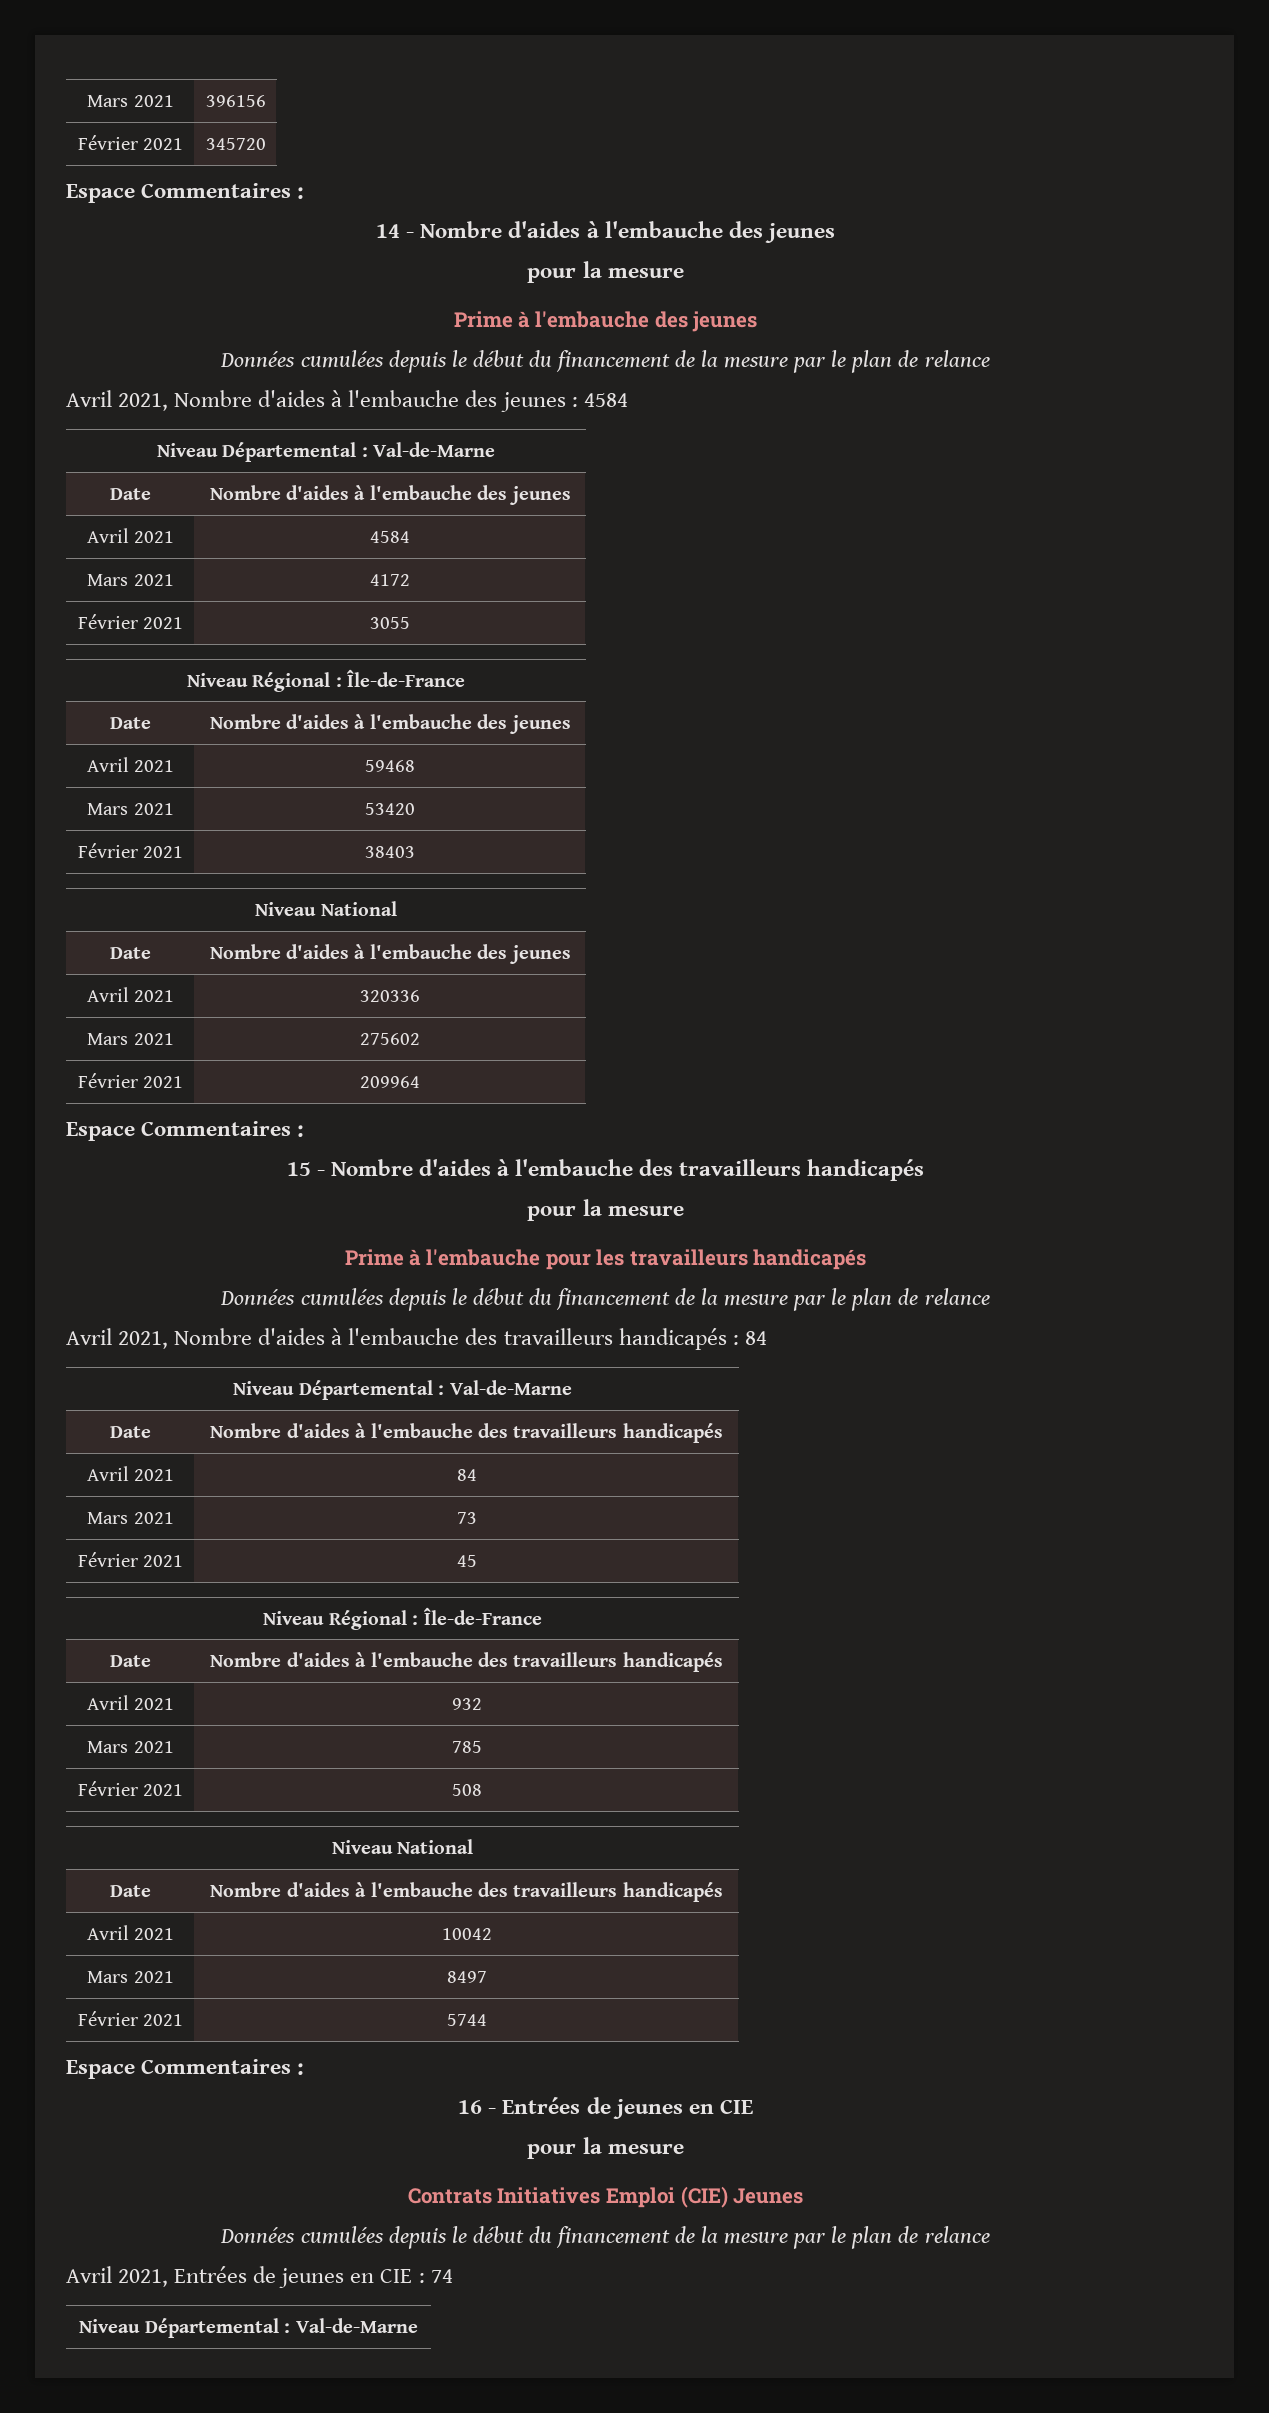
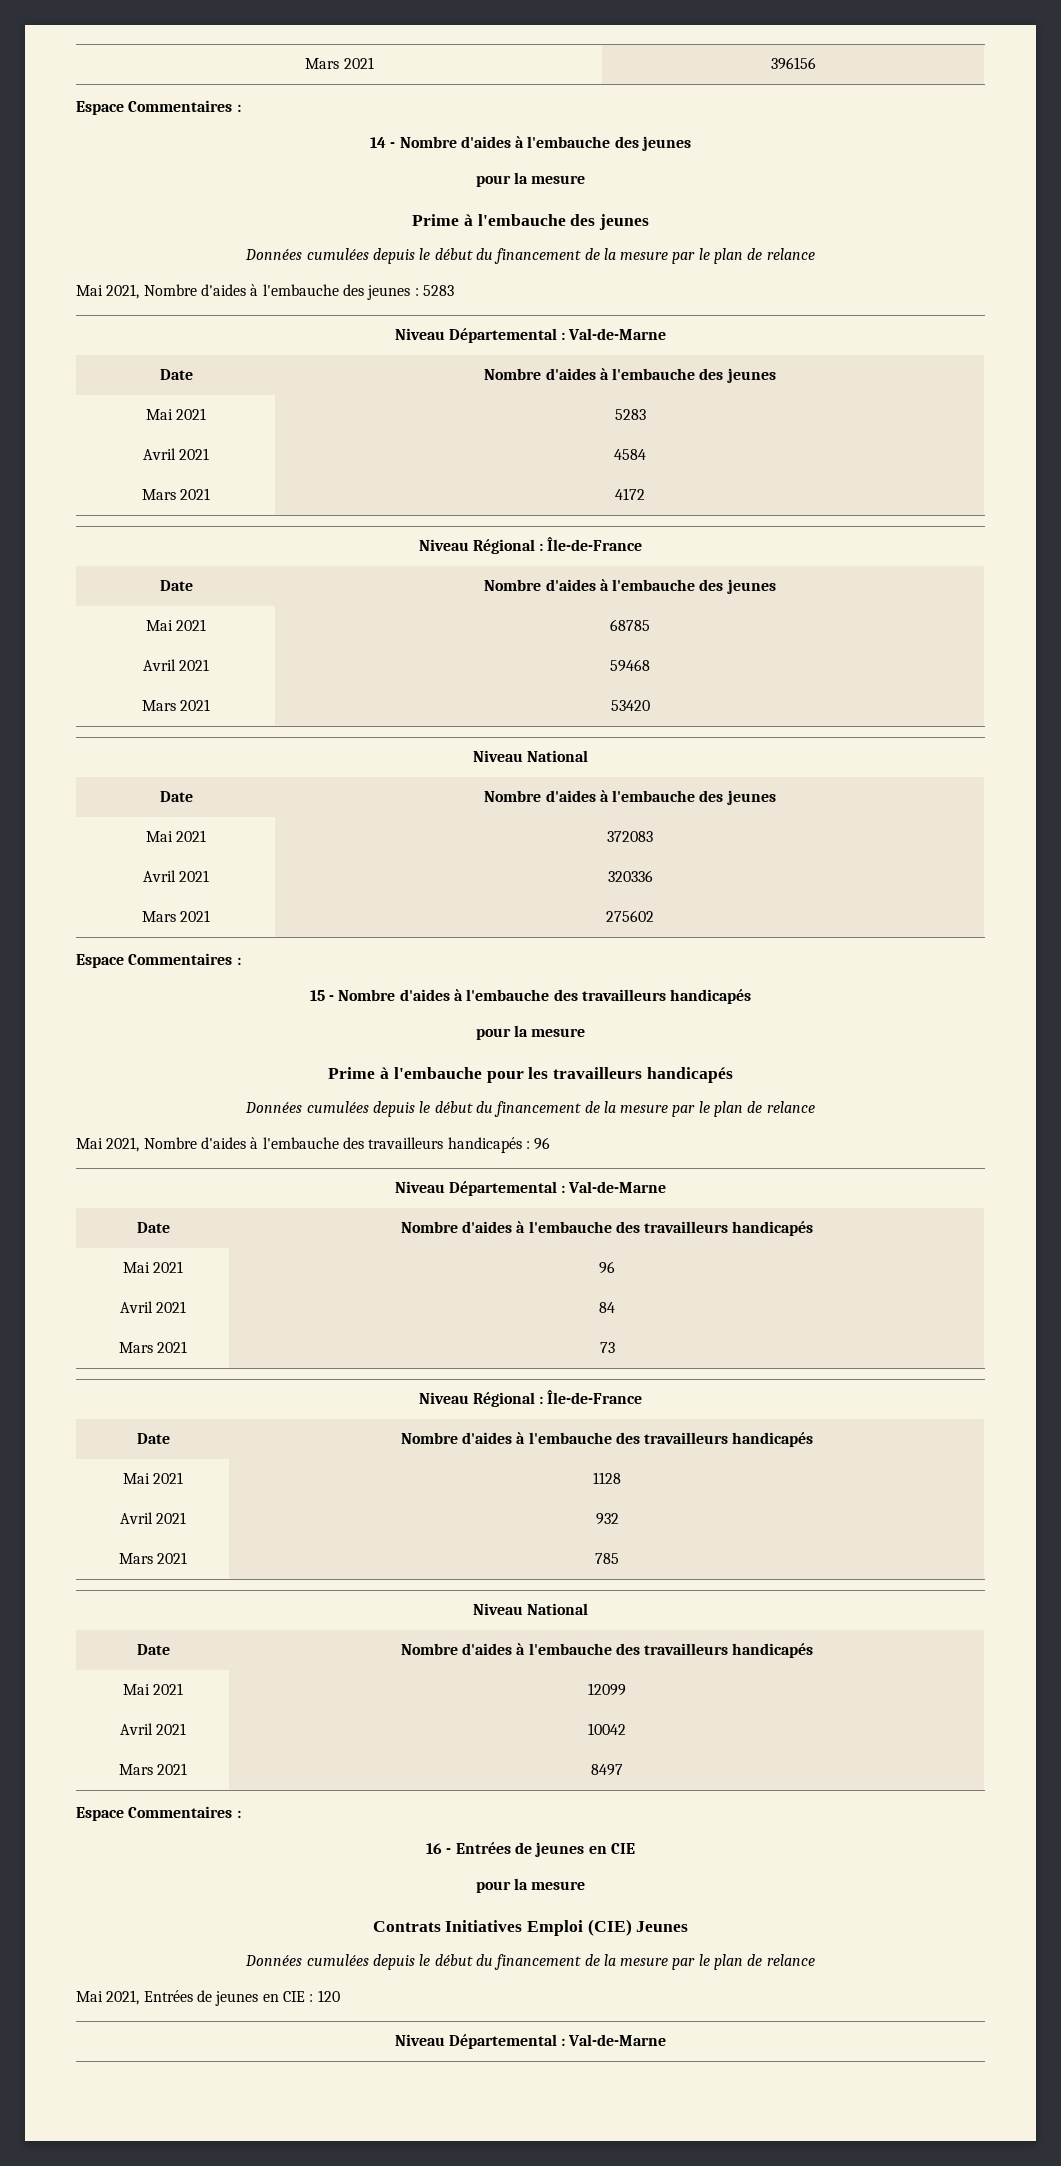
[77,135,184,150] [205,138,266,150] // Février 2021 | 345720 -> (816, 63) none
[66,390,112,407] Avril -> [76,285,103,296] Mai
[583,393,628,407] 4584 -> [422,285,454,296] 5283
(571, 495) none -> [145,408,207,420] [614,409,646,420] // Mai 2021 | 5283
[77,614,184,629] [370,617,410,629] // Février 2021 | 3055 -> (645, 494) none
(571, 724) none -> [145,619,207,631] [610,619,650,631] // Mai 2021 | 68785
[77,843,184,858] [365,846,415,858] // Février 2021 | 38403 -> (650, 705) none
(571, 954) none -> [145,830,207,842] [607,831,653,842] // Mai 2021 | 372083
[77,1073,184,1088] [360,1076,420,1088] // Février 2021 | 209964 -> (654, 916) none
[66,1328,112,1345] Avril -> [76,1138,103,1149] Mai
[744,1331,767,1345] 84 -> [534,1137,551,1150] 96
(723, 1433) none -> [122,1261,184,1273] [599,1261,615,1274] // Mai 2021 | 96
[77,1552,184,1567] [456,1555,477,1567] // Février 2021 | 45 -> (615, 1347) none
(723, 1662) none -> [122,1472,184,1484] [593,1472,621,1484] // Mai 2021 | 1128
[77,1781,184,1796] [451,1784,482,1796] // Février 2021 | 508 -> (619, 1558) none
(723, 1892) none -> [122,1683,184,1695] [588,1683,626,1696] // Mai 2021 | 12099
[77,2011,184,2026] [446,2014,487,2026] // Février 2021 | 5744 -> (623, 1770) none
[66,2266,112,2283] Avril -> [76,1991,103,2002] Mai
[430,2269,453,2283] 74 -> [317,1990,340,2002] 120

